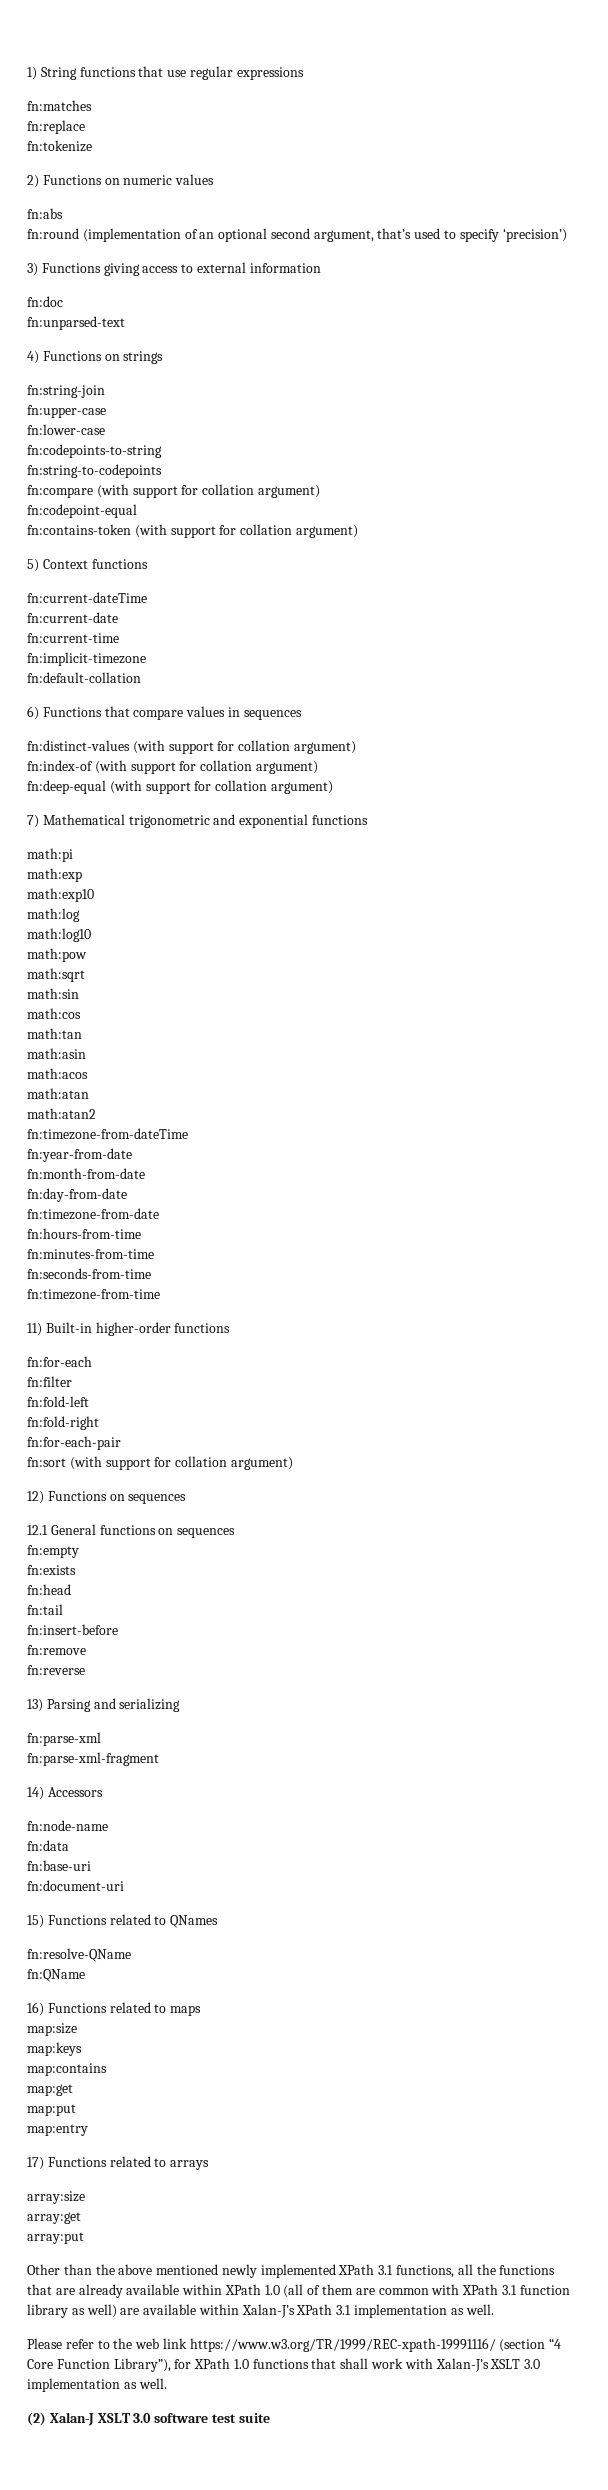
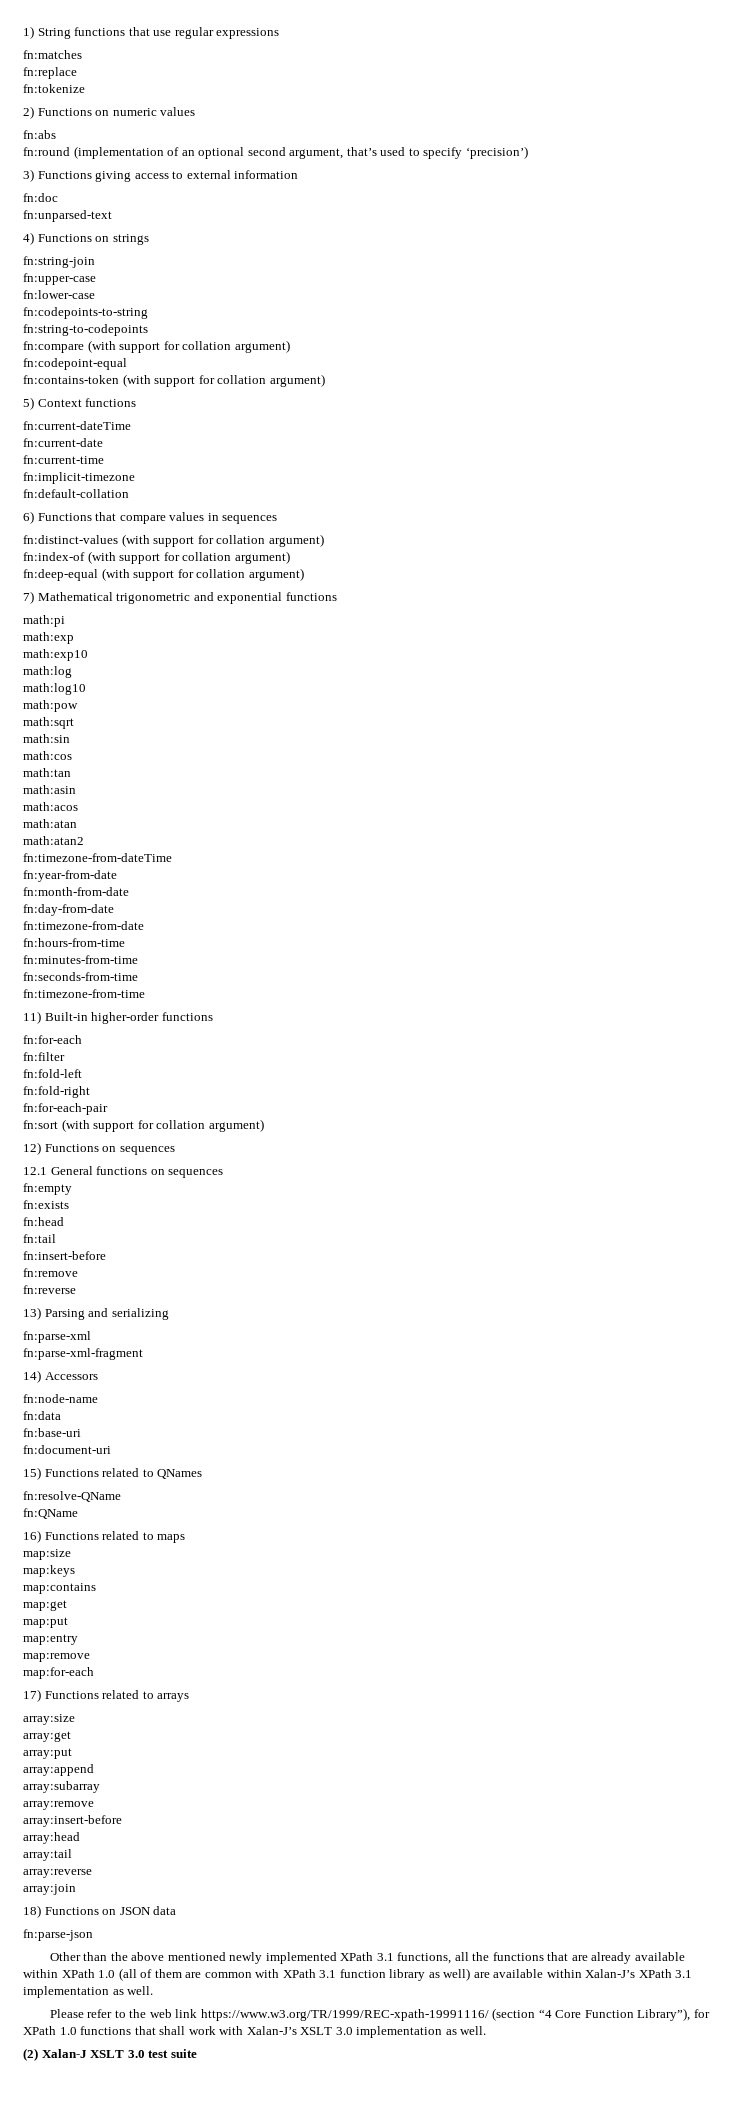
(88, 2130) none -> [23,1653,90,1662] [23,1667,94,1679] // map:remove // map:for-each
(84, 2238) none -> [23,1764,94,1776] [23,1781,100,1793] [23,1801,94,1810] [23,1815,122,1827] [23,1832,80,1844] [23,1849,72,1861] [23,1869,92,1878] [23,1884,76,1895] [23,1905,177,1918] [23,1929,93,1941] // array:append // array:subarray // array:remove // array:insert-before // array:head // array:tail // array:reverse // array:join // 18) Functions on JSON data // fn:parse-json
[154,2413,209,2423] software -> (145, 2054) none

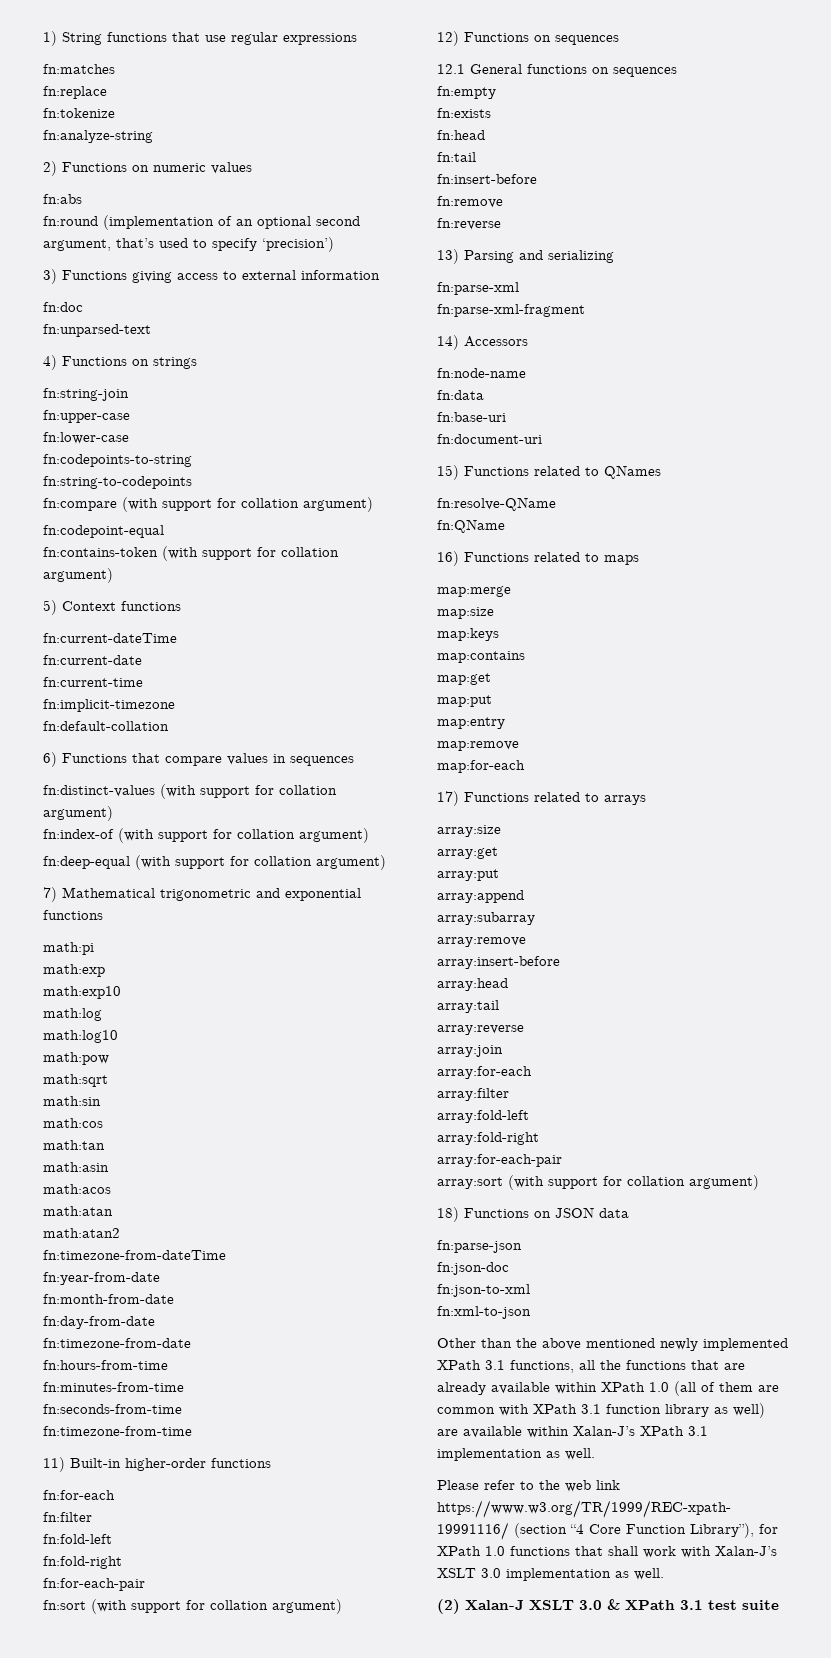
(85, 88) none -> [43,130,153,143] // fn:analyze-string
(186, 1538) none -> [437,586,511,597] // map:merge
(76, 1889) none -> [437,1066,532,1079] [437,1088,509,1101] [437,1110,529,1123] [437,1132,539,1145] [437,1154,562,1167] [437,1175,759,1190] // array:for-each // array:filter // array:fold-left // array:fold-right // array:for-each-pair // array:sort (with support for collation argument)
(93, 1935) none -> [437,1262,509,1275] [437,1284,530,1297] [437,1306,531,1319] // fn:json-doc // fn:json-to-xml // fn:xml-to-json
(145, 2054) none -> [607,1599,703,1610] & XPath 3.1

